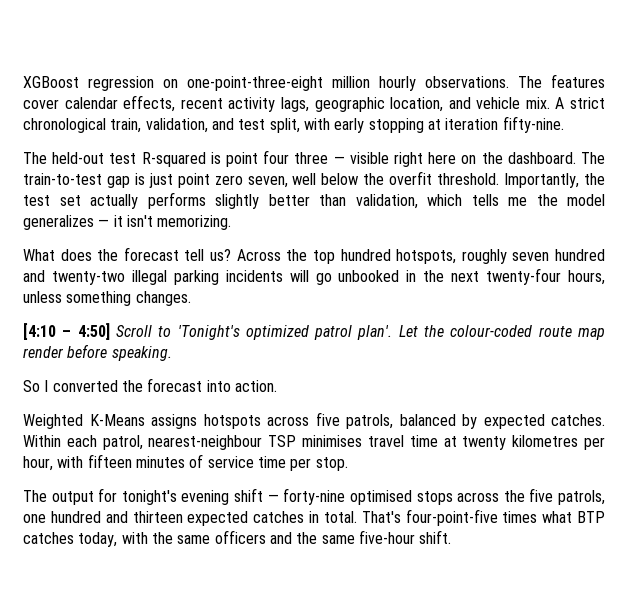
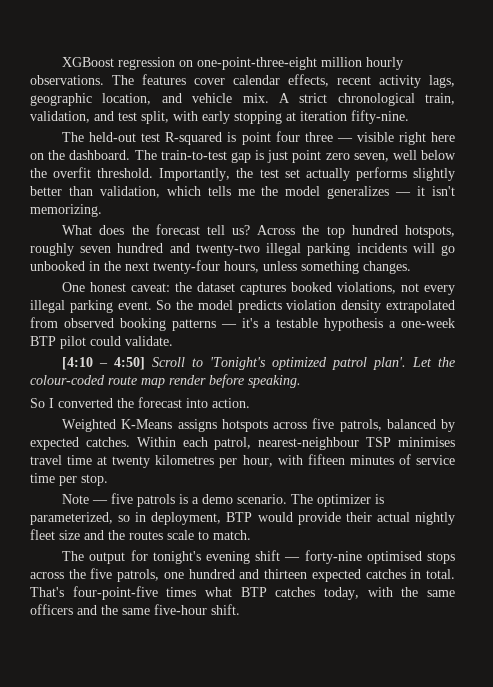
(191, 298) none -> [62,282,455,295] [30,300,455,313] [30,317,455,331] [30,336,173,349] // One honest caveat: the dataset captures booked violations, not every illegal parking event. So the model predicts violation density extrapolated from observed booking patterns — it's a testable hypothesis a one-week BTP pilot could validate.
(348, 464) none -> [62,493,385,507] [30,512,455,525] [30,529,251,540] // Note — five patrols is a demo scenario. The optimizer is parameterized, so in deployment, BTP would provide their actual nightly fleet size and the routes scale to match.

